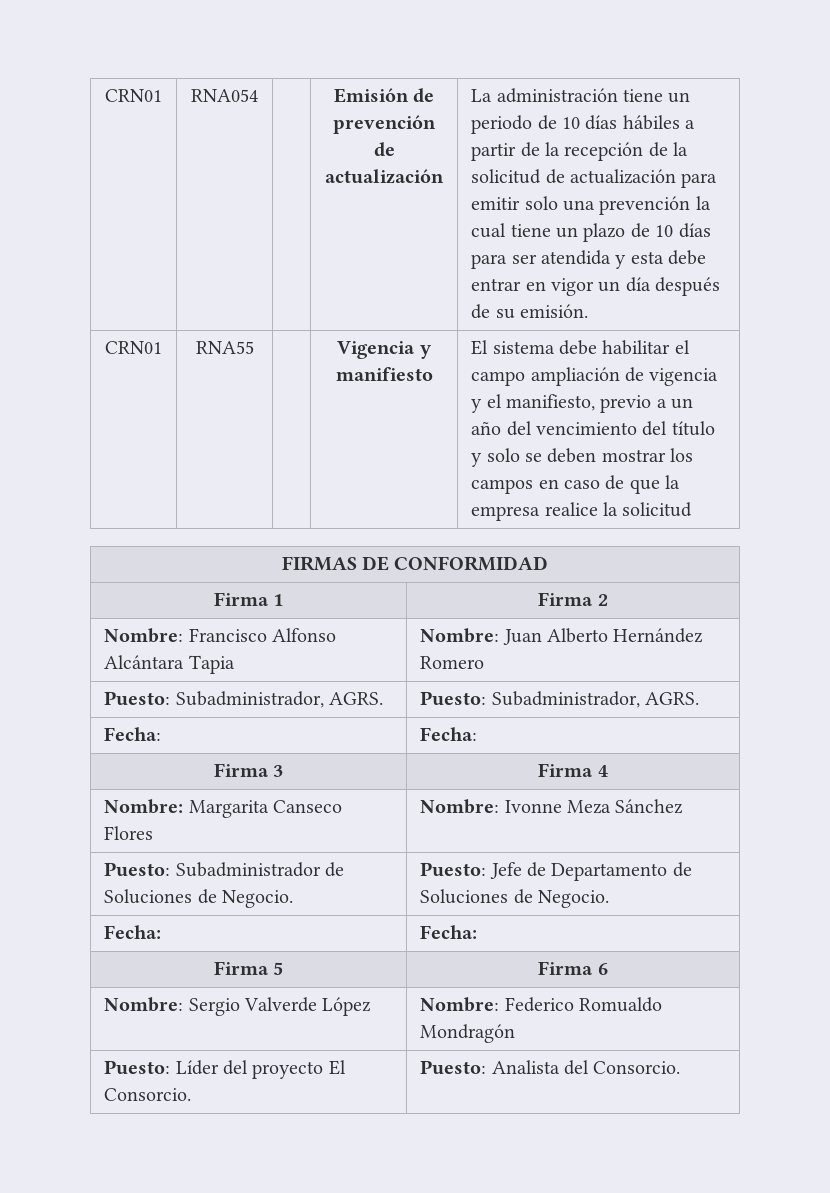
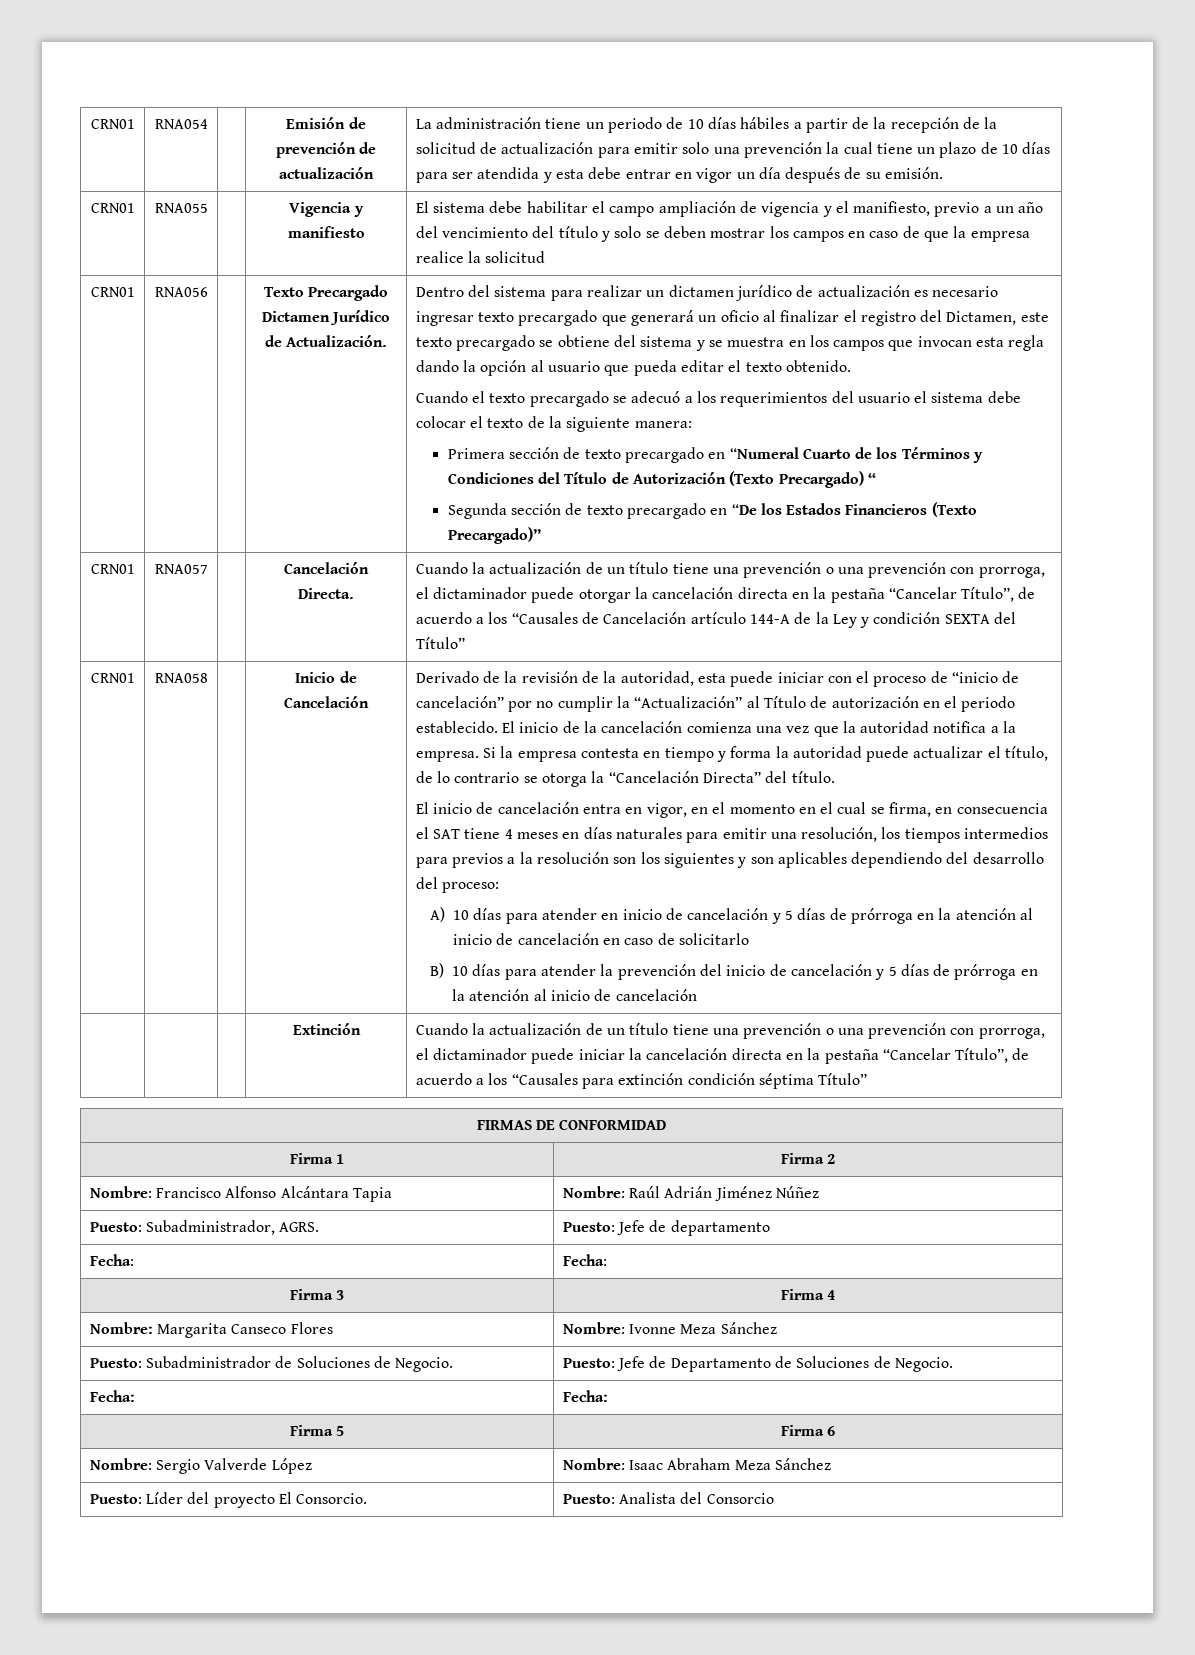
[195,341,254,354] RNA55 -> [154,203,208,213] RNA055
(693, 509) none -> [90,287,135,297] [154,287,208,297] [263,285,389,301] [261,310,391,325] [264,335,388,347] [415,285,999,301] [415,310,1049,326] [415,335,1045,351] [415,360,851,376] [415,391,1021,407] [415,416,692,432] [447,447,984,463] [447,471,876,488] [447,502,977,519] [447,527,541,544] [90,564,135,574] [154,564,208,574] [284,562,369,574] [298,588,354,599] [415,562,1045,578] [415,587,1036,603] [415,612,1017,628] [415,637,465,649] [90,673,135,683] [154,673,208,683] [295,671,357,683] [284,696,369,708] [415,671,1020,687] [415,696,1016,712] [415,721,1017,737] [415,746,1049,762] [415,771,835,787] [415,802,1048,818] [415,827,1049,843] [415,852,1044,868] [415,877,499,893] [429,907,1034,924] [452,933,749,945] [429,963,1038,980] [451,989,697,1001] [292,1023,361,1035] [415,1023,1045,1039] [415,1048,1030,1064] [415,1073,868,1089] // CRN01 | RNA056 | | Texto Precargado Dictamen Jurídico de Actualización. | Dentro del sistema para realizar un dictamen jurídico de actualización es necesario ingresar texto precargado que generará un oficio al finalizar el registro del Dictamen, este texto precargado se obtiene del sistema y se muestra en los campos que invocan esta regla dando la opción al usuario que pueda editar el texto obtenido. // Cuando el texto precargado se adecuó a los requerimientos del usuario el sistema debe colocar el texto de la siguiente manera: // Primera sección de texto precargado en “Numeral Cuarto de los Términos y Condiciones del Título de Autorización (Texto Precargado) “ // Segunda sección de texto precargado en “De los Estados Financieros (Texto Precargado)” // CRN01 | RNA057 | | Cancelación Directa. | Cuando la actualización de un título tiene una prevención o una prevención con prorroga, el dictaminador puede otorgar la cancelación directa en la pestaña “Cancelar Título”, de acuerdo a los “Causales de Cancelación artículo 144-A de la Ley y condición SEXTA del Título” // CRN01 | RNA058 | | Inicio de Cancelación | Derivado de la revisión de la autoridad, esta puede iniciar con el proceso de “inicio de cancelación” por no cumplir la “Actualización” al Título de autorización en el periodo establecido. El inicio de la cancelación comienza una vez que la autoridad notifica a la empresa. Si la empresa contesta en tiempo y forma la autoridad puede actualizar el título, de lo contrario se otorga la “Cancelación Directa” del título. // El inicio de cancelación entra en vigor, en el momento en el cual se firma, en consecuencia el SAT tiene 4 meses en días naturales para emitir una resolución, los tiempos intermedios para previos a la resolución son los siguientes y son aplicables dependiendo del desarrollo del proceso: // A) 10 días para atender en inicio de cancelación y 5 días de prórroga en la atención al inicio de cancelación en caso de solicitarlo // B) 10 días para atender la prevención del inicio de cancelación y 5 días de prórroga en la atención al inicio de cancelación // | | | Extinción | Cuando la actualización de un título tiene una prevención o una prevención con prorroga, el dictaminador puede iniciar la cancelación directa en la pestaña “Cancelar Título”, de acuerdo a los “Causales para extinción condición séptima Título”
[502,628,704,645] [420,656,485,669] Juan Alberto Hernández Romero -> [628,1186,819,1201] Raúl Adrián Jiménez Núñez
[491,691,699,708] Subadministrador, AGRS. -> [616,1220,770,1236] Jefe de departamento
[504,997,662,1012] [420,1024,516,1043] Federico Romualdo Mondragón -> [628,1458,831,1470] Isaac Abraham Meza Sánchez
[593,1061,681,1074] Consorcio. -> [706,1493,774,1504] Consorcio

